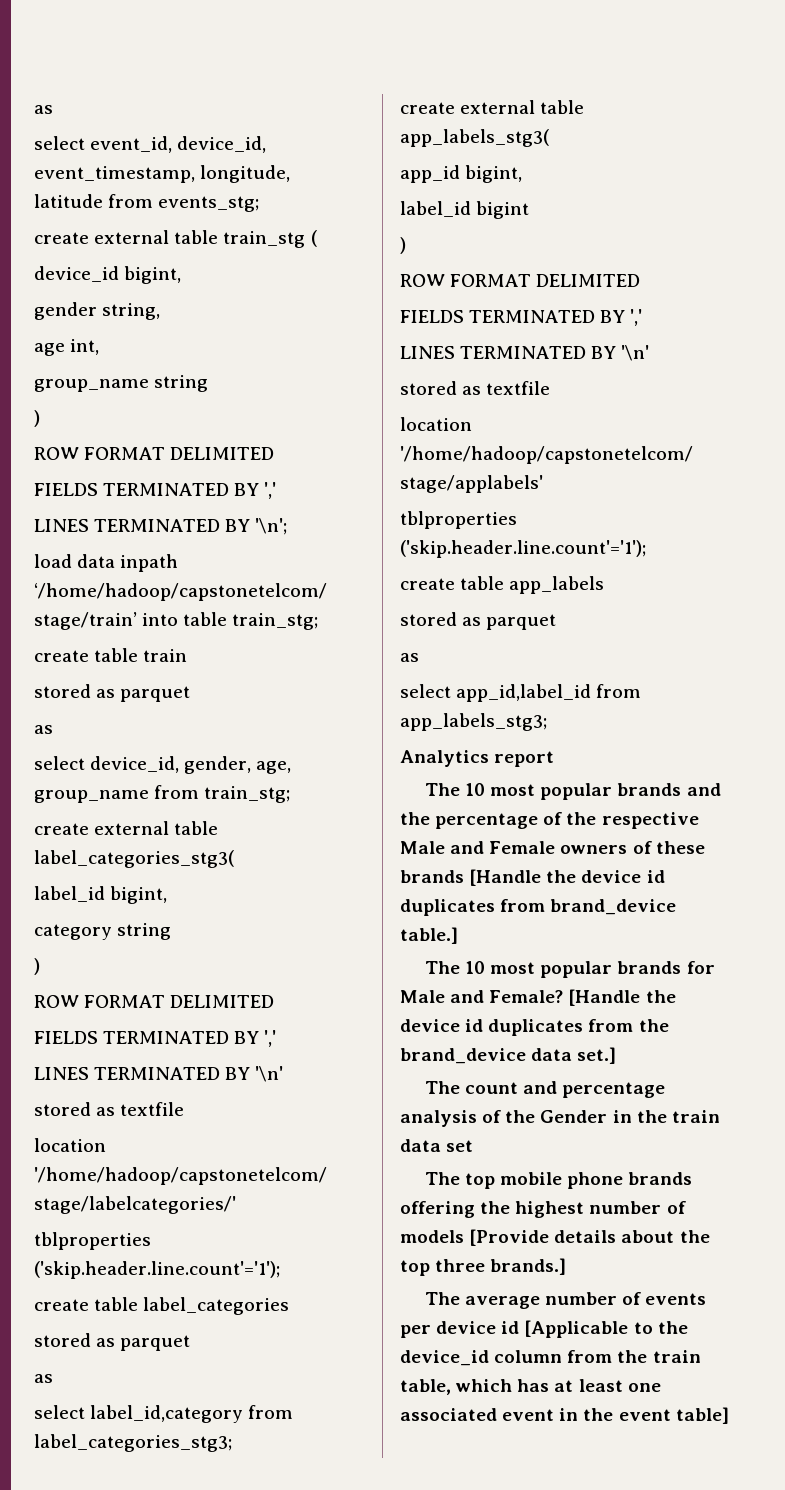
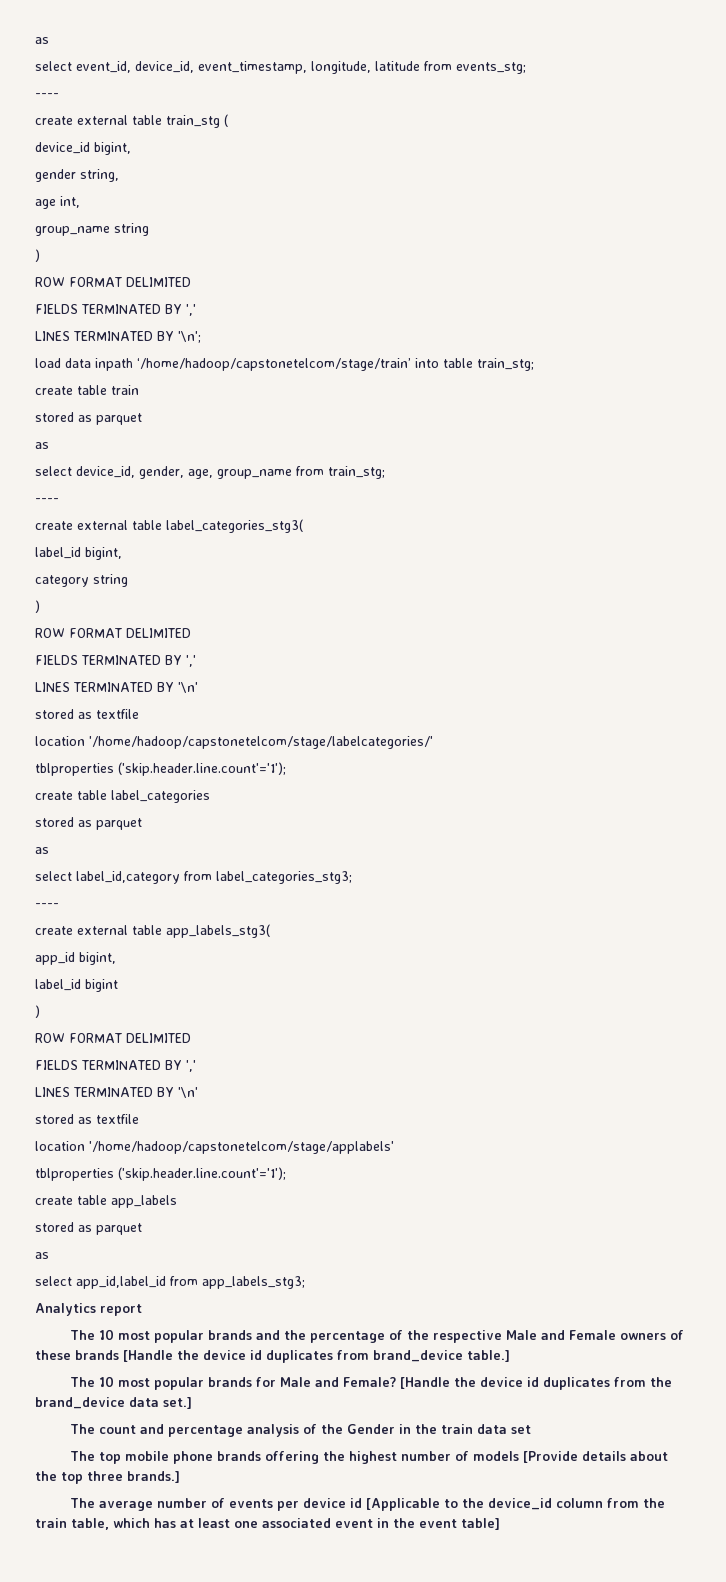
(260, 204) none -> [35,93,59,98] // ----
(291, 794) none -> [35,498,59,503] // ----
(232, 1443) none -> [35,903,59,908] // ----

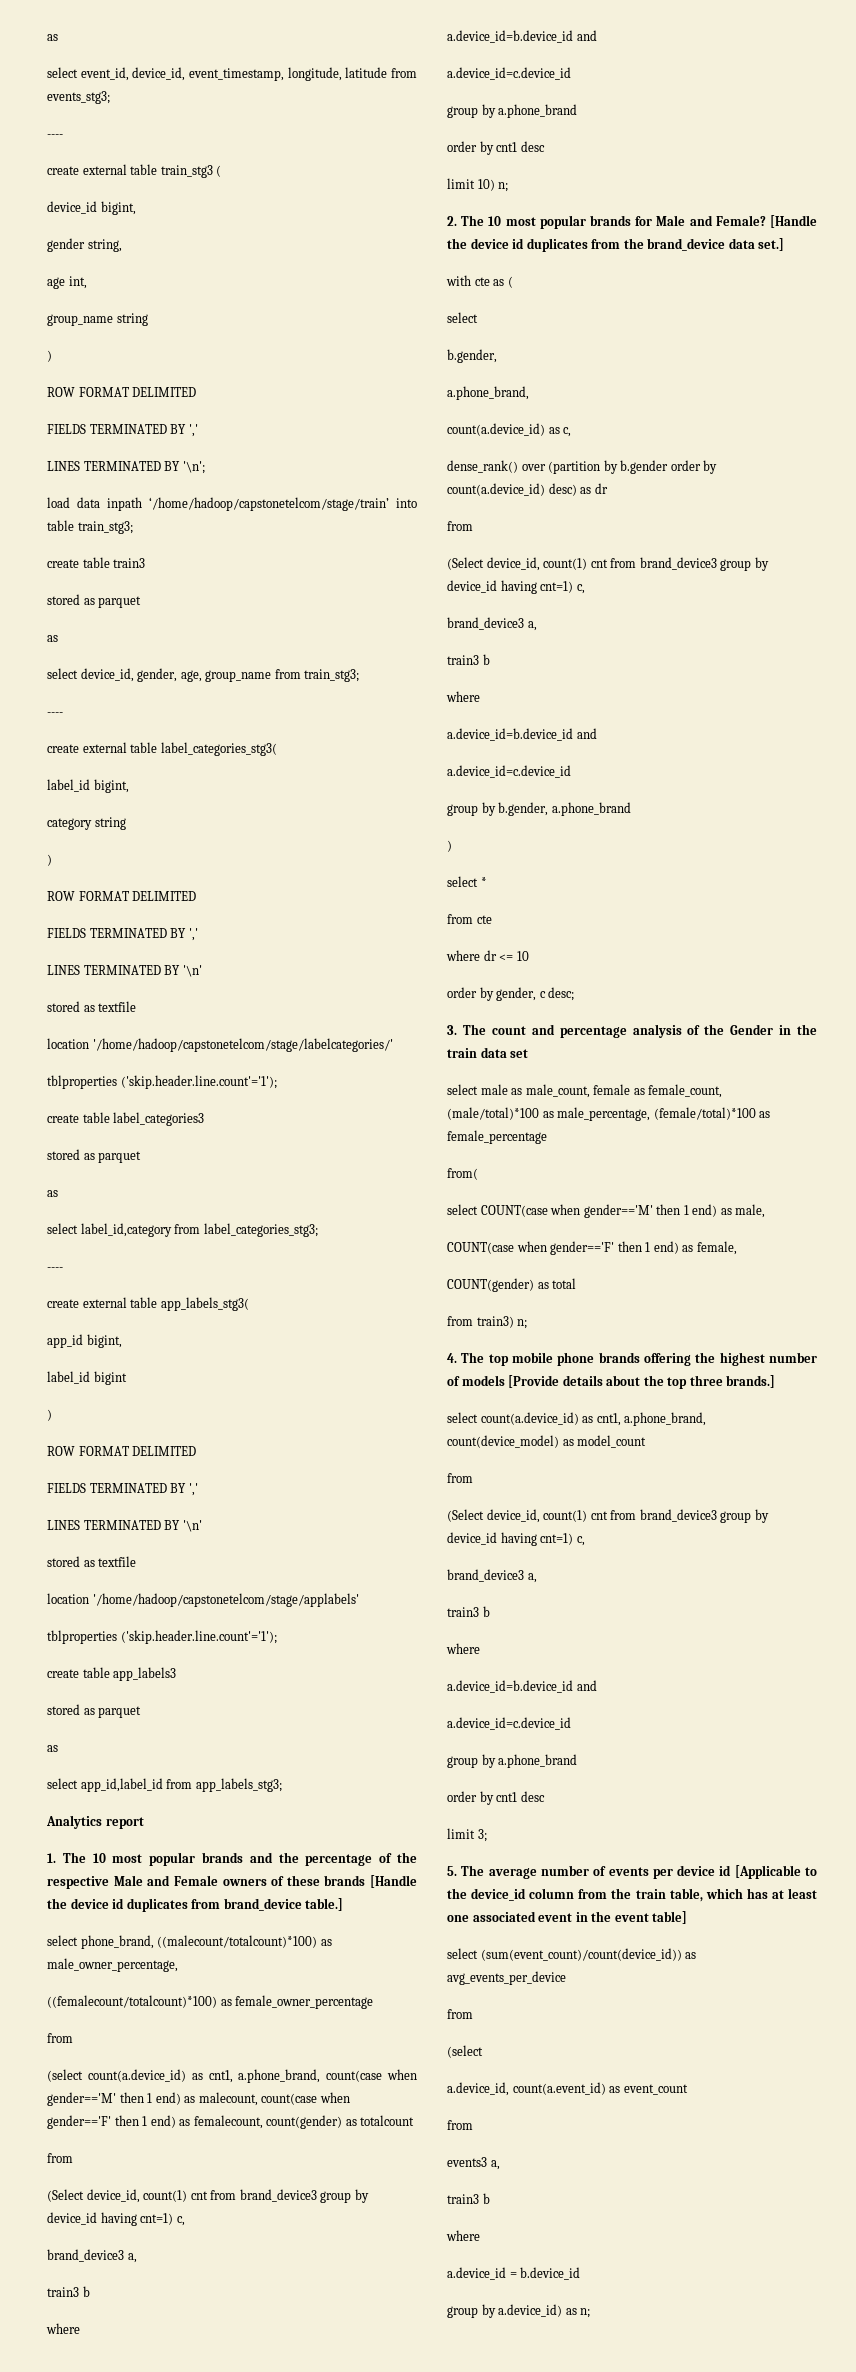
[456,62,526,74] [35,93,59,98] [35,115,220,128] events_stg; // ---- // create external table train_stg -> [47,91,110,104] [47,134,63,138] [47,164,213,178] events_stg3; // ---- // create external table train_stg3
[477,358,534,371] [35,385,139,395] train_stg; // create table train -> [77,521,133,534] [47,557,146,568] train_stg3; // create table train3
[328,466,385,479] train_stg; -> [304,669,360,682] train_stg3;
[111,790,210,803] label_categories -> [113,1112,205,1126] label_categories3
[111,1195,177,1208] app_labels -> [113,1667,177,1681] app_labels3
(142, 1310) none -> [47,1853,56,1863] 1.
(510, 1356) none -> [47,1935,332,1949] [47,1958,178,1972] [47,1995,374,2009] [47,2033,73,2043] [47,2069,417,2083] [47,2092,350,2106] [47,2115,415,2129] [47,2153,73,2163] [47,2189,369,2203] [47,2212,185,2226] [47,2249,137,2263] [47,2286,90,2297] [46,2323,80,2334] [447,30,597,43] [447,67,571,80] [447,104,578,118] [447,141,545,155] [447,178,509,192] [447,216,457,226] select phone_brand, ((malecount/totalcount)*100) as male_owner_percentage, // ((femalecount/totalcount)*100) as female_owner_percentage // from // (select count(a.device_id) as cnt1, a.phone_brand, count(case when gender=='M' then 1 end) as malecount, count(case when gender=='F' then 1 end) as femalecount, count(gender) as totalcount // from // (Select device_id, count(1) cnt from brand_device3 group by device_id having cnt=1) c, // brand_device3 a, // train3 b // where // a.device_id=b.device_id and // a.device_id=c.device_id // group by a.phone_brand // order by cnt1 desc // limit 10) n; // 2.
(192, 1403) none -> [446,275,513,288] [447,312,478,323] [447,349,497,363] [447,386,529,400] [447,423,572,437] [447,460,718,474] [447,483,608,496] [447,521,473,531] [447,557,769,571] [447,580,585,594] [447,617,537,631] [447,654,490,665] [446,691,480,702] [447,728,597,741] [447,765,571,778] [447,802,631,816] [447,840,452,852] [447,876,487,887] [447,914,492,924] [446,950,529,961] [447,987,575,1001] [447,1025,457,1035] with cte as ( // select // b.gender, // a.phone_brand, // count(a.device_id) as c, // dense_rank() over (partition by b.gender order by count(a.device_id) desc) as dr // from // (Select device_id, count(1) cnt from brand_device3 group by device_id having cnt=1) c, // brand_device3 a, // train3 b // where // a.device_id=b.device_id and // a.device_id=c.device_id // group by b.gender, a.phone_brand // ) // select * // from cte // where dr <= 10 // order by gender, c desc; // 3.
(531, 1429) none -> [447,1084,723,1098] [447,1107,771,1121] [447,1130,547,1144] [447,1168,478,1180] [447,1204,766,1218] [447,1241,737,1255] [447,1278,577,1292] [447,1316,528,1329] [447,1353,457,1363] select male as male_count, female as female_count, (male/total)*100 as male_percentage, (female/total)*100 as female_percentage // from( // select COUNT(case when gender=='M' then 1 end) as male, // COUNT(case when gender=='F' then 1 end) as female, // COUNT(gender) as total // from train3) n; // 4.
(180, 1477) none -> [447,1412,707,1426] [447,1435,647,1448] [447,1473,473,1483] [447,1509,769,1523] [447,1532,585,1546] [447,1569,537,1583] [447,1606,490,1617] [446,1643,480,1654] [447,1680,597,1693] [447,1717,571,1730] [447,1754,578,1768] [447,1791,545,1805] [447,1828,487,1842] [447,1866,457,1876] select count(a.device_id) as cnt1, a.phone_brand, count(device_model) as model_count // from // (Select device_id, count(1) cnt from brand_device3 group by device_id having cnt=1) c, // brand_device3 a, // train3 b // where // a.device_id=b.device_id and // a.device_id=c.device_id // group by a.phone_brand // order by cnt1 desc // limit 3; // 5.
(500, 1524) none -> [447,1948,697,1961] [447,1971,566,1985] [447,2009,473,2019] [447,2045,483,2058] [447,2082,688,2096] [447,2120,473,2130] [447,2157,500,2170] [447,2193,490,2204] [446,2230,480,2241] [447,2267,581,2280] [447,2304,591,2318] // select (sum(event_count)/count(device_id)) as avg_events_per_device // from // (select // a.device_id, count(a.event_id) as event_count // from // events3 a, // train3 b // where // a.device_id = b.device_id // group by a.device_id) as n;

